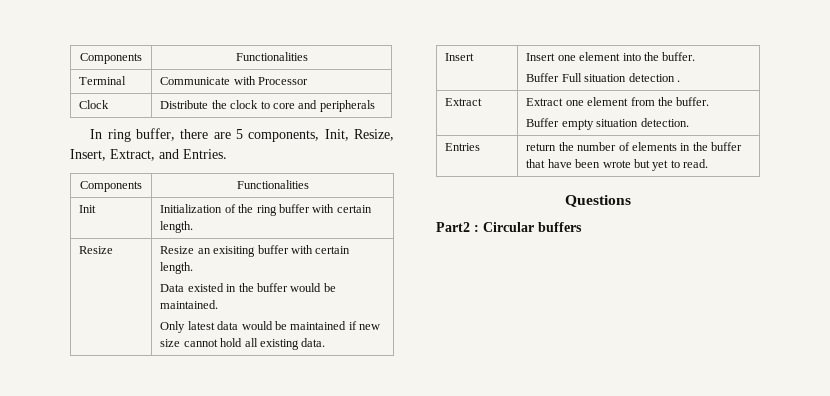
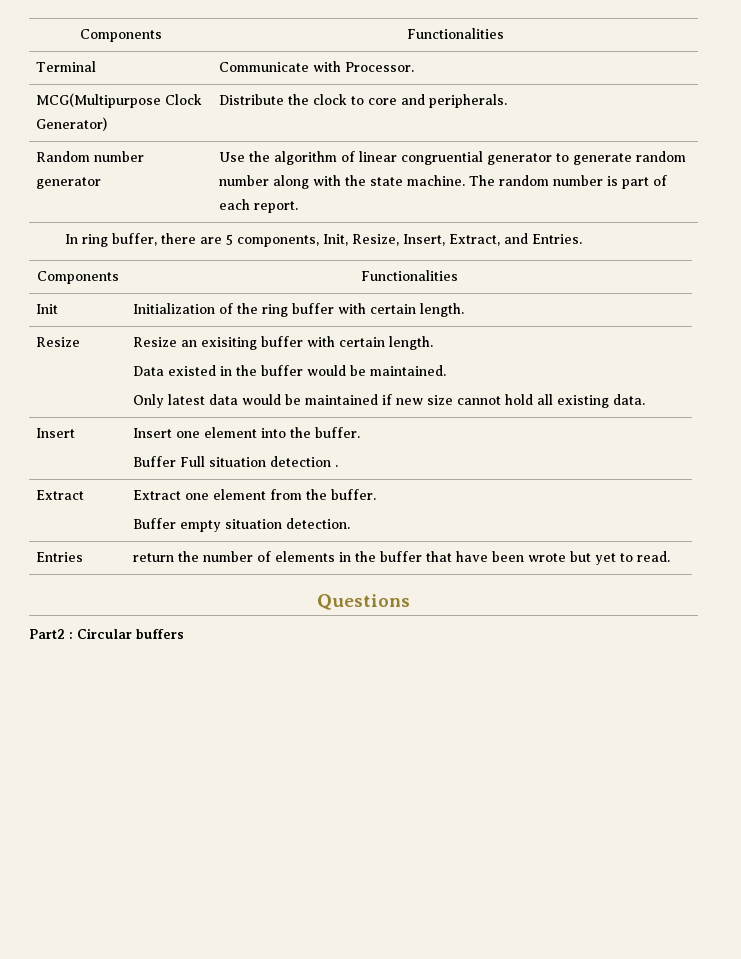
[258,77,309,85] Processor // -> [345,62,415,72] [36,93,162,108] Processor. // MCG(Multipurpose
(110, 104) none -> [36,117,108,131] Generator)
[319,100,375,112] peripherals -> [429,94,508,108] [36,151,145,162] [36,177,102,189] [219,151,687,165] [219,175,668,189] [219,199,299,213] peripherals. // Random number generator | Use the algorithm of linear congruential generator to generate random number along with the state machine. The random number is part of each report.

